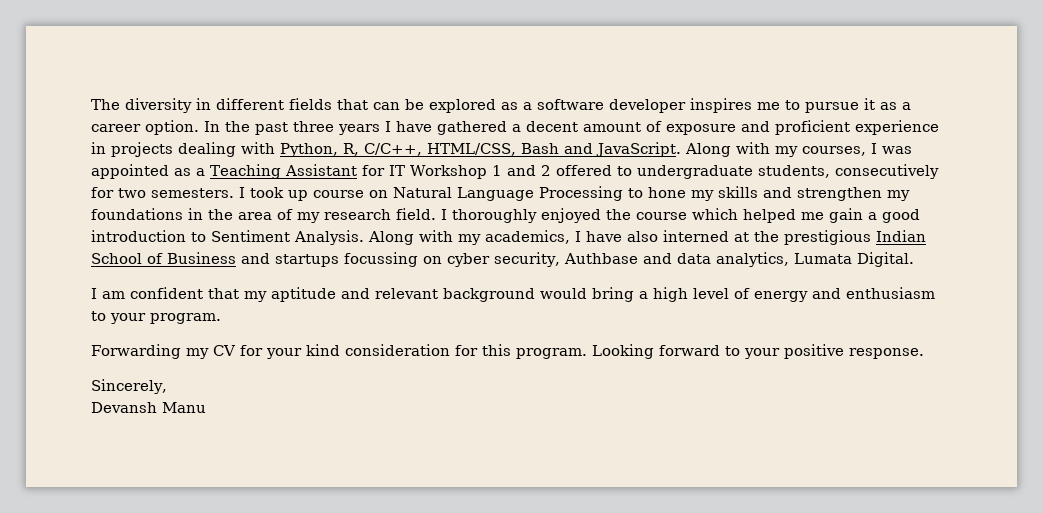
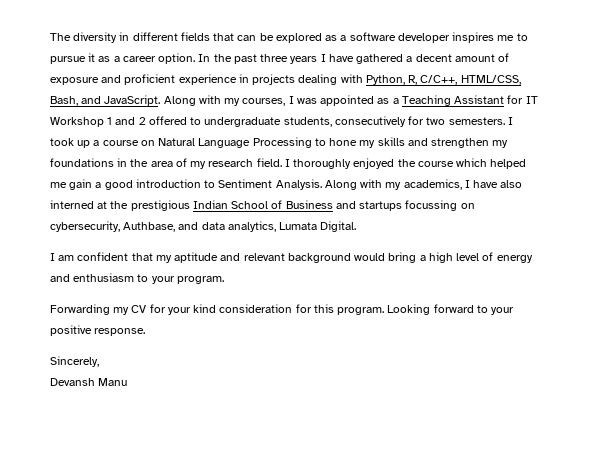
[521,143,559,154] Bash -> [50,96,78,106] Bash,
(308, 195) none -> [93,140,100,146] a
[447,252,638,267] cyber security, Authbase -> [50,221,176,232] cybersecurity, Authbase,

